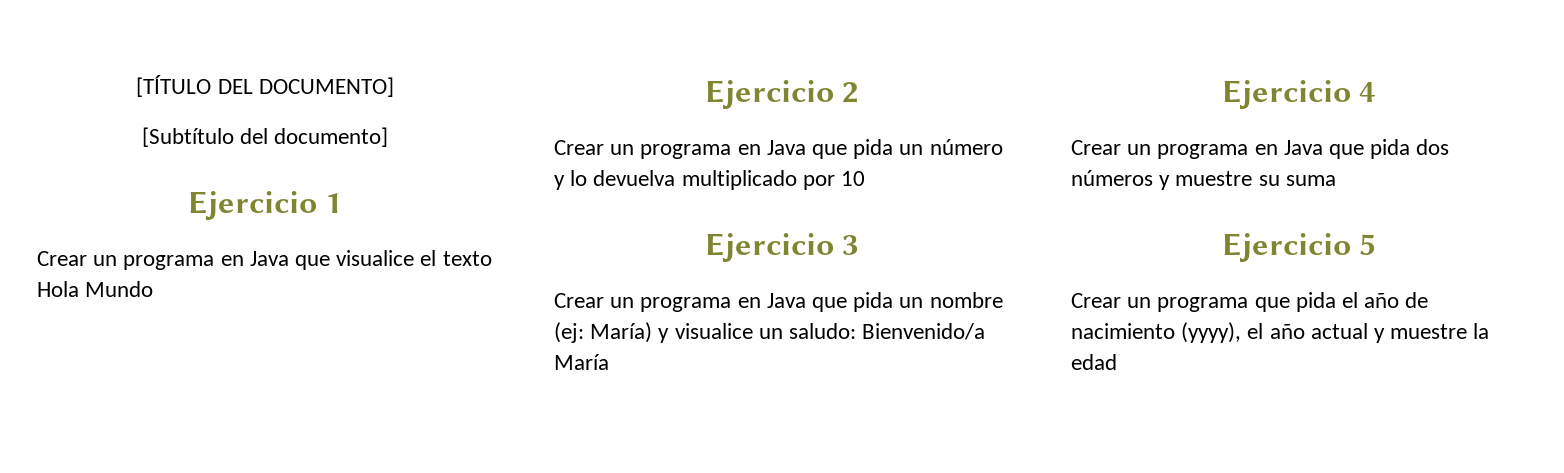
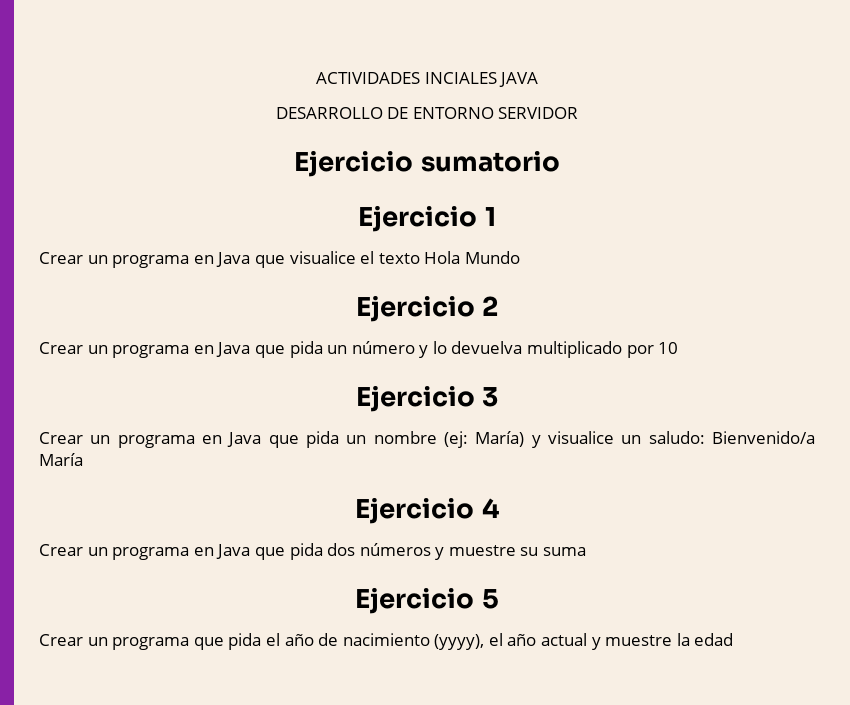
[136,75,394,97] [141,127,389,147] [TÍTULO DEL DOCUMENTO] // [Subtítulo del documento] -> [315,72,539,87] [275,107,579,119] [294,150,560,177] ACTIVIDADES INCIALES JAVA // DESARROLLO DE ENTORNO SERVIDOR // Ejercicio sumatorio

